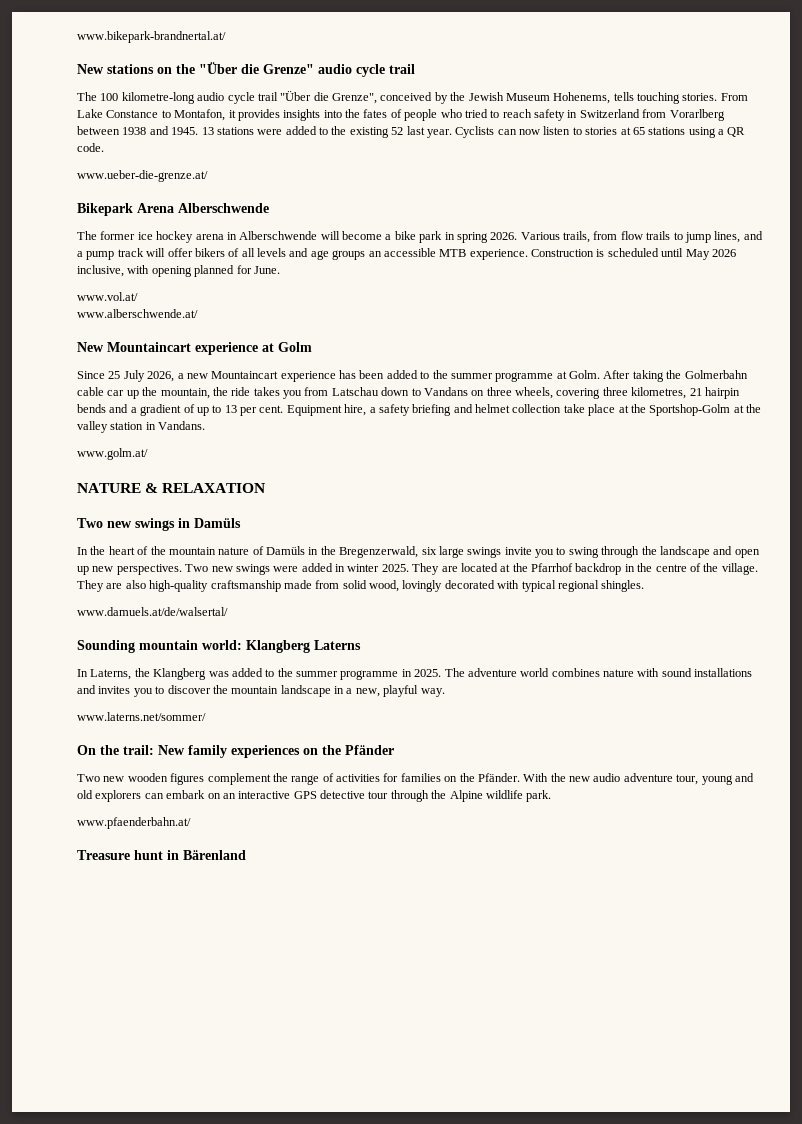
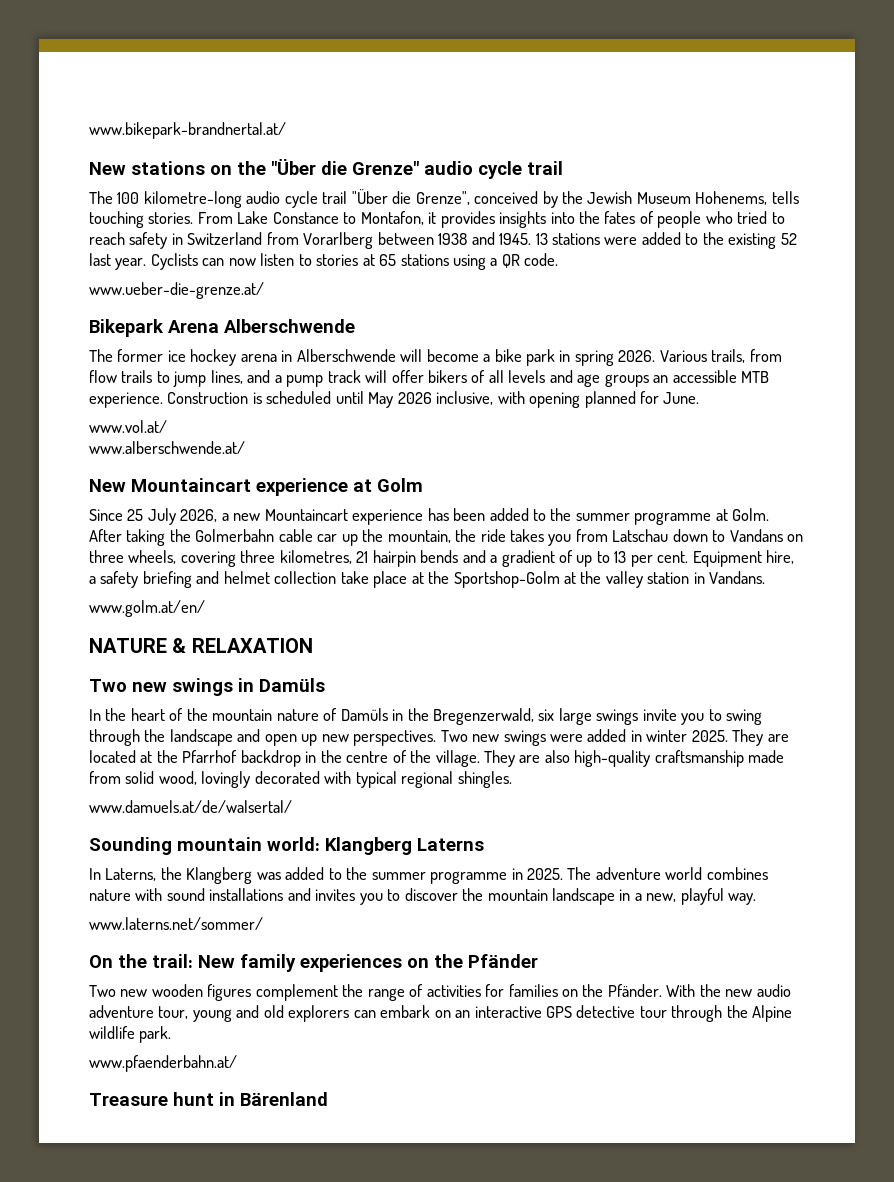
[77,448,148,460] www.golm.at/ -> [89,600,205,617] www.golm.at/en/

